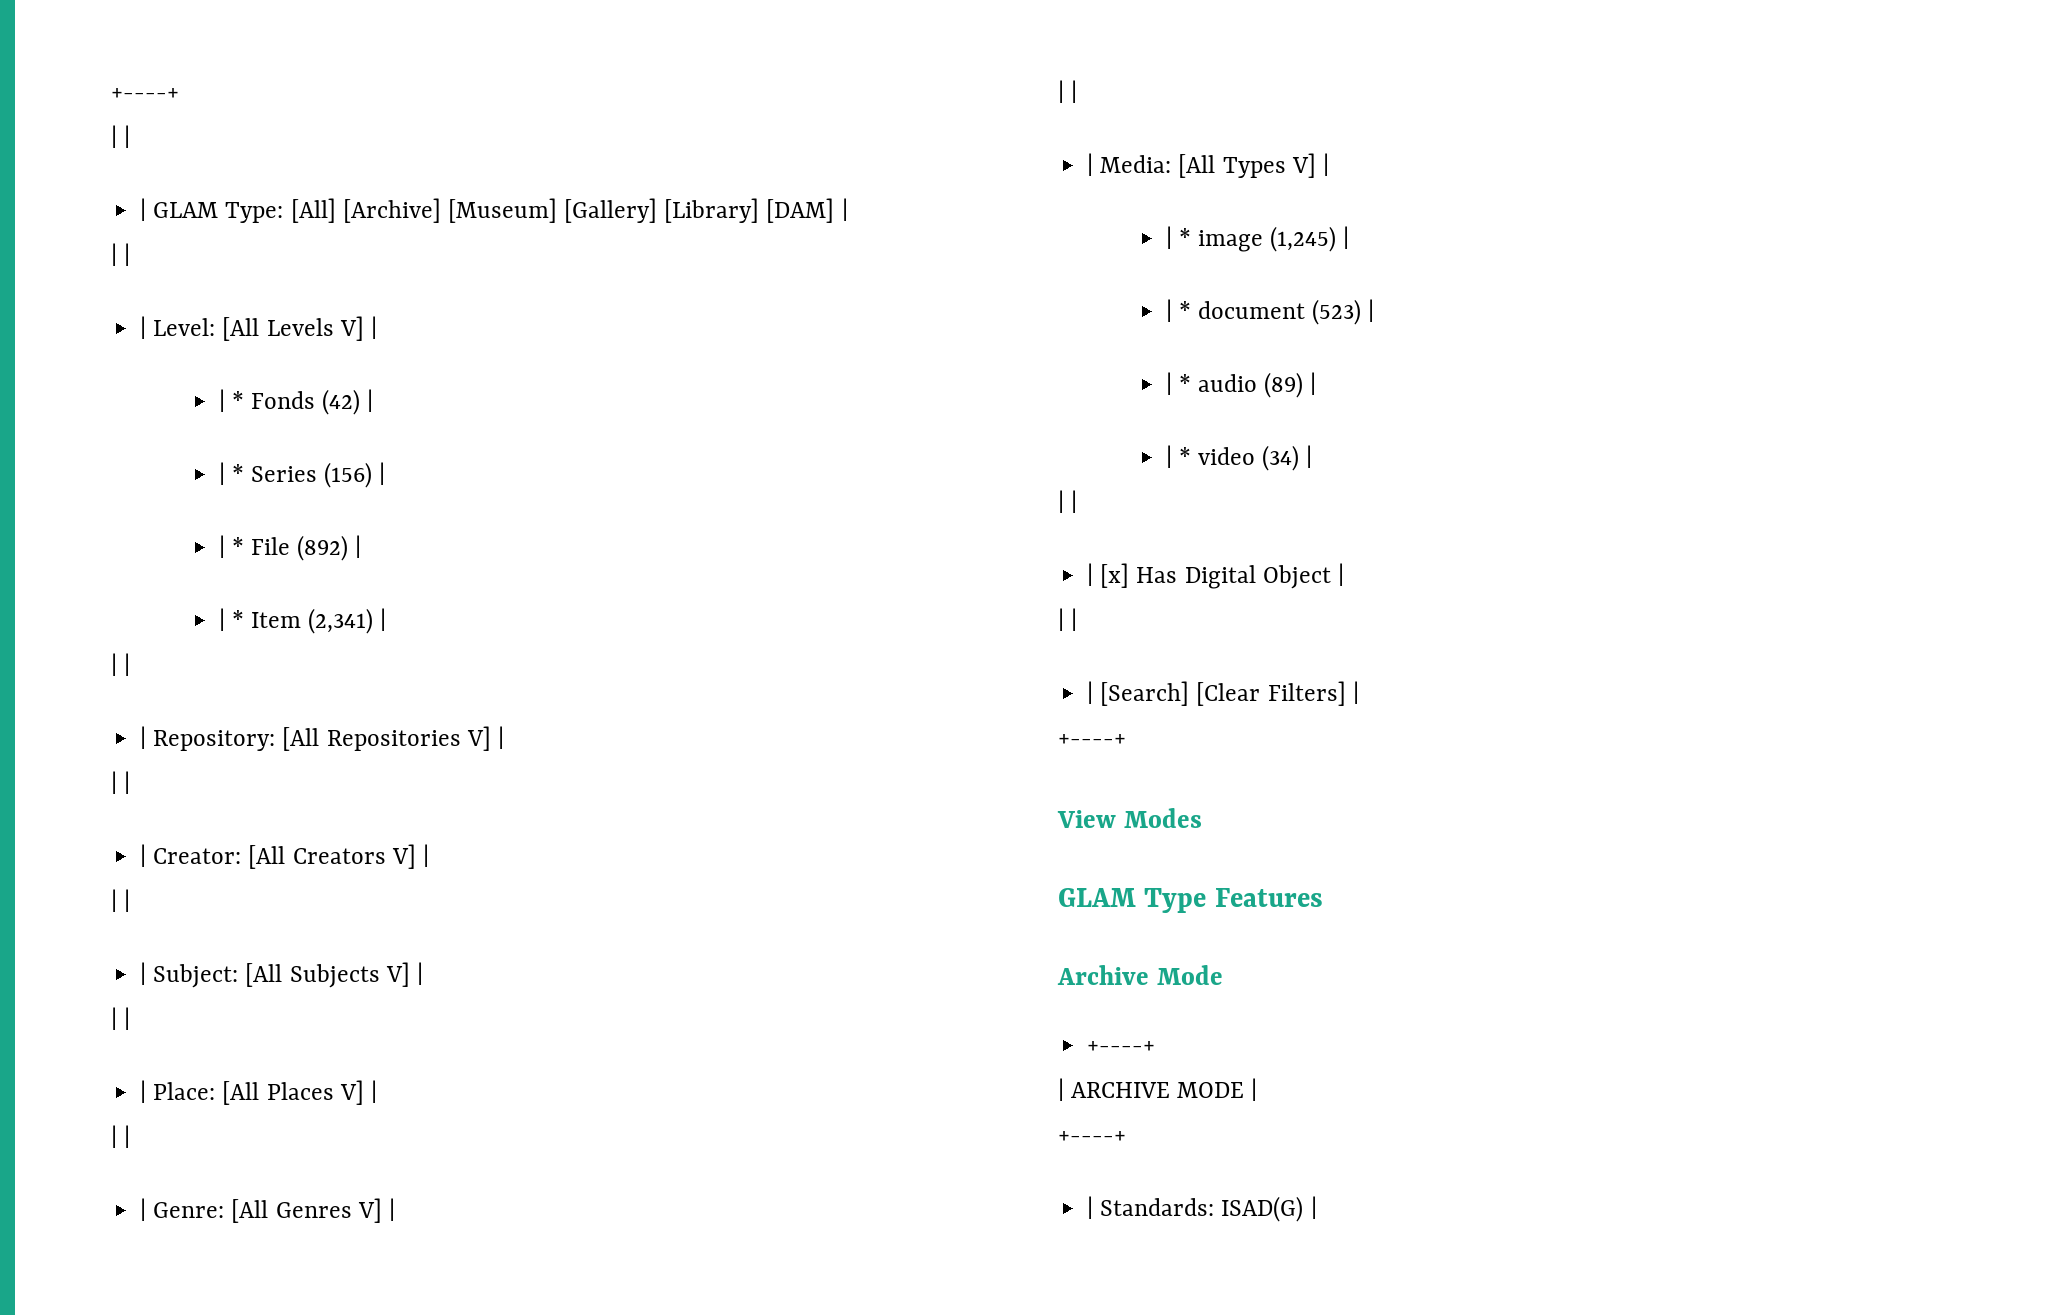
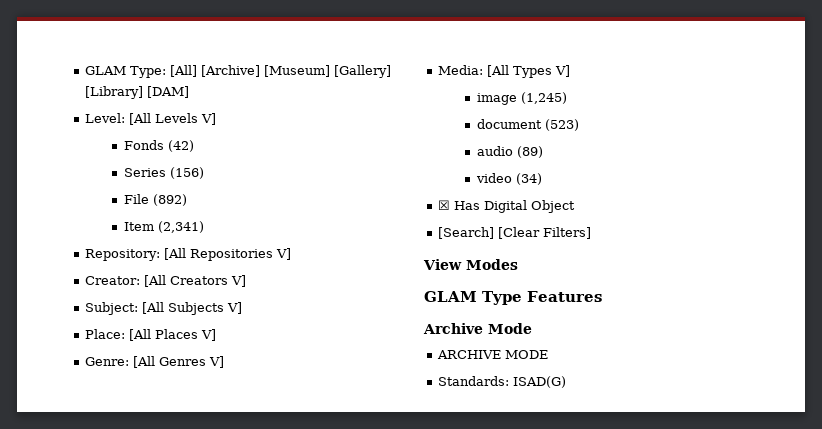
[111,88,179,100] [111,125,131,148] [140,198,147,221] +----+ // | | // | -> (85, 70) none
[841,198,848,221] [111,243,131,266] [140,316,147,339] | // | | // | -> (190, 92) //
[370,316,377,339] [218,389,244,412] | // | * -> (217, 119) //
[367,389,374,412] [218,462,244,485] | // | * -> (194, 146) //
[379,462,386,485] [218,535,244,558] | // | * -> (204, 173) //
[355,535,362,558] [218,608,244,631] | // | * -> (187, 200) //
[380,608,387,631] [111,653,131,676] [140,726,147,749] | // | | // | -> (204, 227) //
[497,726,504,749] [111,771,131,794] [140,844,147,867] | // | | // | -> (292, 254) //
[422,844,429,867] [111,889,131,912] [140,962,147,985] | // | | // | -> (247, 281) //
[416,962,423,985] [111,1007,131,1030] [140,1080,147,1103] | // | | // | -> (243, 308) //
[370,1080,377,1103] [111,1125,131,1148] [140,1198,147,1221] | // | | // | -> (217, 335) //
[388,1198,395,1221] [1058,80,1078,103] [1087,153,1094,176] | // | | // | -> (225, 362) //
[1322,153,1329,176] [1165,226,1191,249] | // | * -> (571, 71) //
[1343,226,1350,249] [1165,299,1191,322] | // | * -> (567, 98) //
[1368,299,1375,322] [1165,372,1191,395] | // | * -> (579, 125) //
[1310,372,1317,395] [1165,445,1191,468] | // | * -> (543, 152) //
[1306,445,1313,468] [1058,490,1078,513] [1087,563,1130,588] | // | | // | [x] -> [438,200,451,210] // ☒
[1337,563,1344,586] [1058,608,1078,631] [1087,681,1094,704] | // | | // | -> (576, 206) //
[1352,681,1359,704] [1058,734,1126,746] | // +----+ -> (592, 233) none
[1087,1041,1156,1053] [1058,1078,1064,1101] +----+ // | -> (532, 328) none
[1251,1078,1258,1101] [1058,1131,1126,1143] [1087,1196,1094,1219] | // +----+ // | -> (549, 354) //
[1310,1196,1317,1219] | -> (567, 382) none

